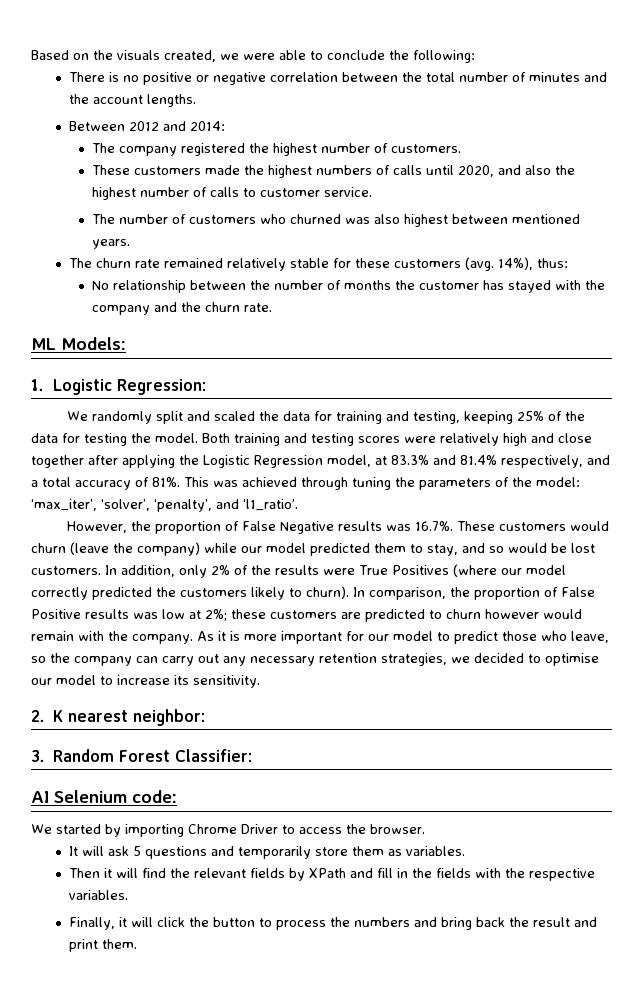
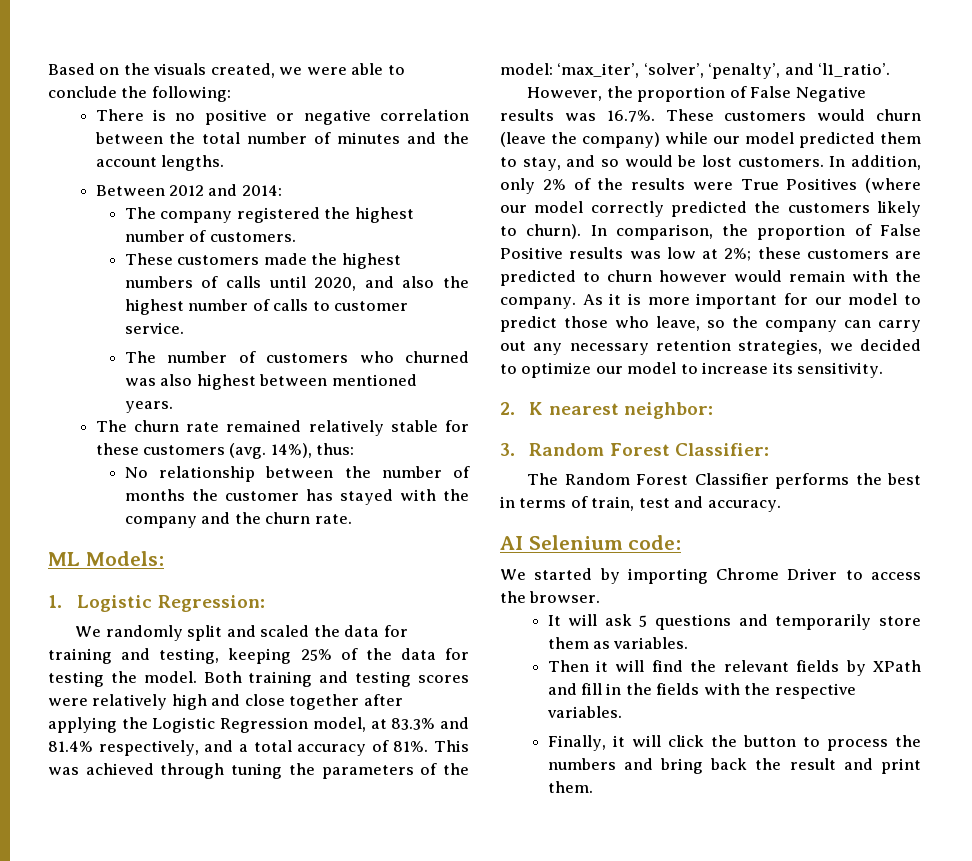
[545,653,599,666] optimise -> [521,362,592,378] optimize
(253, 755) none -> [527,473,921,489] [500,496,781,512] // The Random Forest Classifier performs the best in terms of train, test and accuracy.

